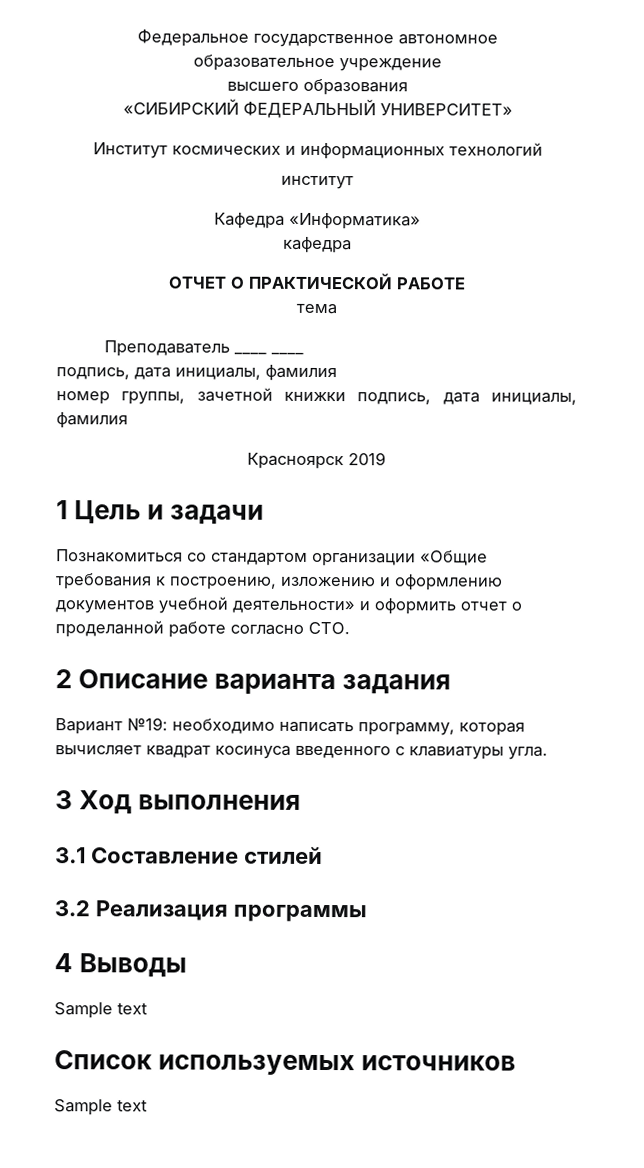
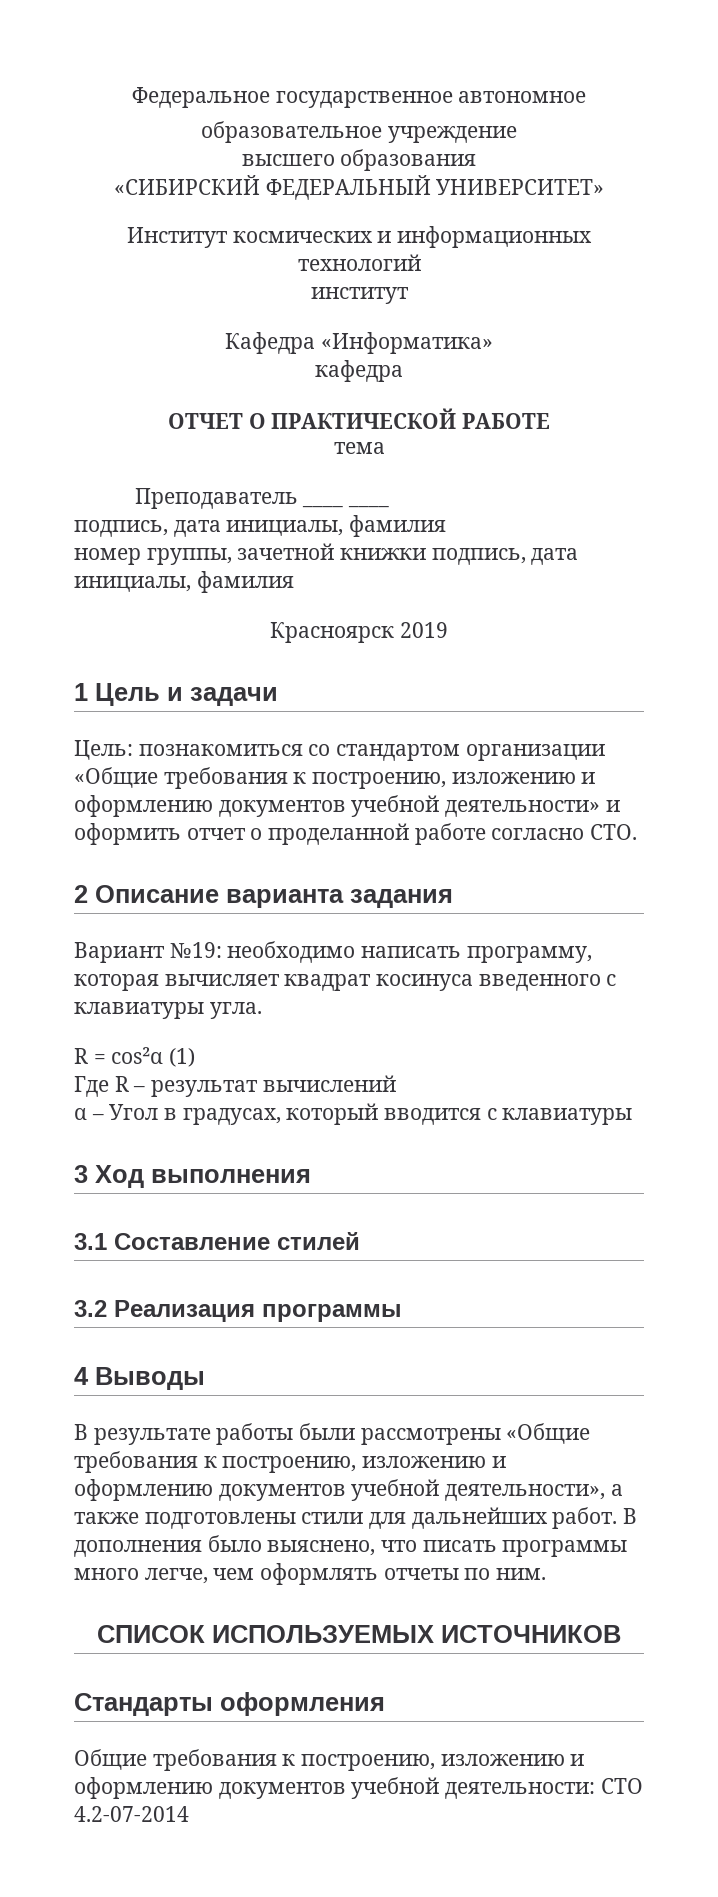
[56,549,183,563] Познакомиться -> [74,740,303,760] Цель: познакомиться
(548, 753) none -> [74,1047,196,1067] [74,1075,396,1097] [74,1103,633,1125] // R = cos²α (1) // Где R – результат вычислений // α – Угол в градусах, который вводится с клавиатуры
[54,1002,148,1019] [54,1050,517,1076] [54,1099,148,1116] Sample text // Список используемых источников // Sample text -> [74,1423,591,1445] [74,1451,506,1473] [74,1479,623,1501] [74,1507,638,1529] [74,1535,628,1557] [74,1563,547,1585] [97,1625,621,1643] [74,1692,385,1716] [74,1749,585,1771] [74,1777,643,1799] [74,1806,189,1822] В результате работы были рассмотрены «Общие требования к построению, изложению и оформлению документов учебной деятельности», а также подготовлены стили для дальнейших работ. В дополнения было выяснено, что писать программы много легче, чем оформлять отчеты по ним. // СПИСОК ИСПОЛЬЗУЕМЫХ ИСТОЧНИКОВ // Стандарты оформления // Общие требования к построению, изложению и оформлению документов учебной деятельности: СТО 4.2-07-2014

